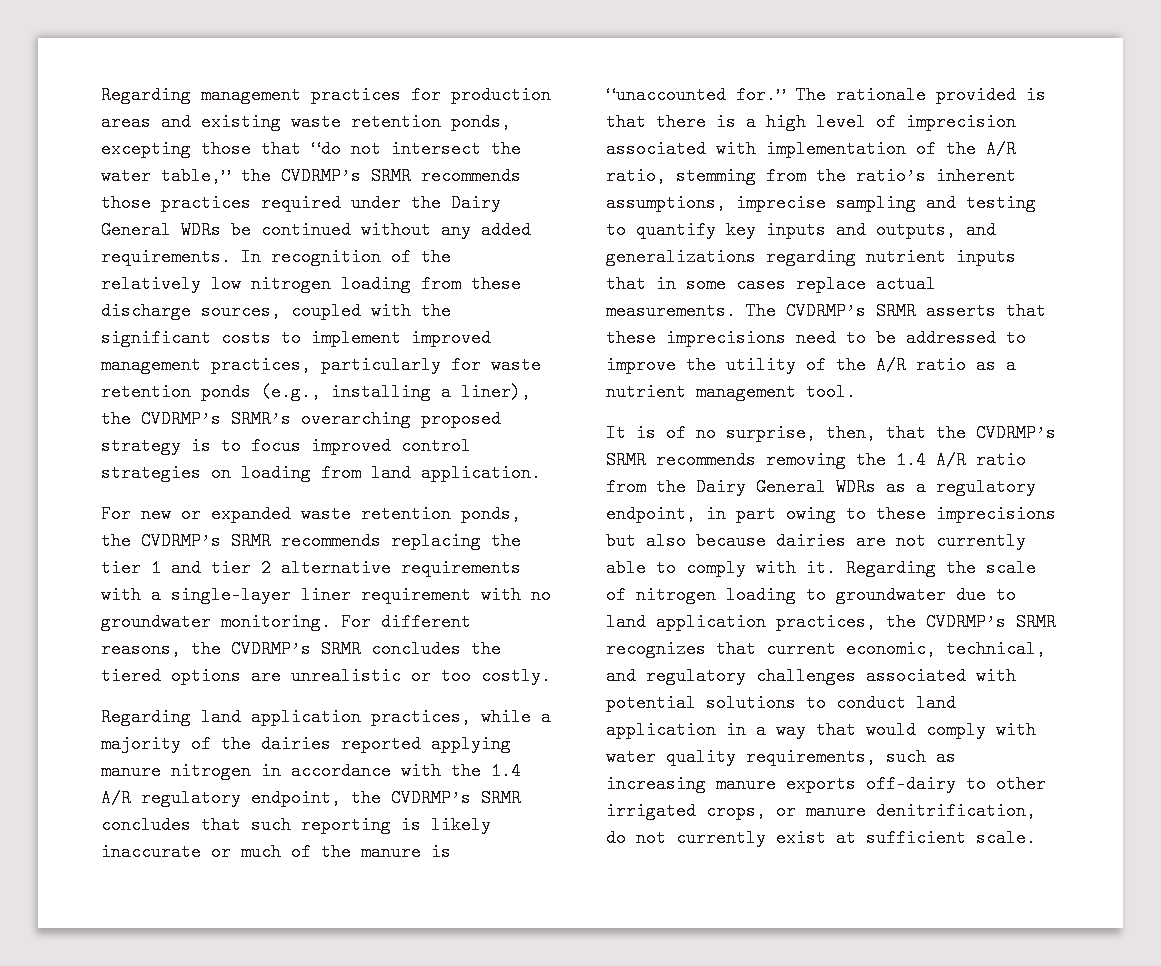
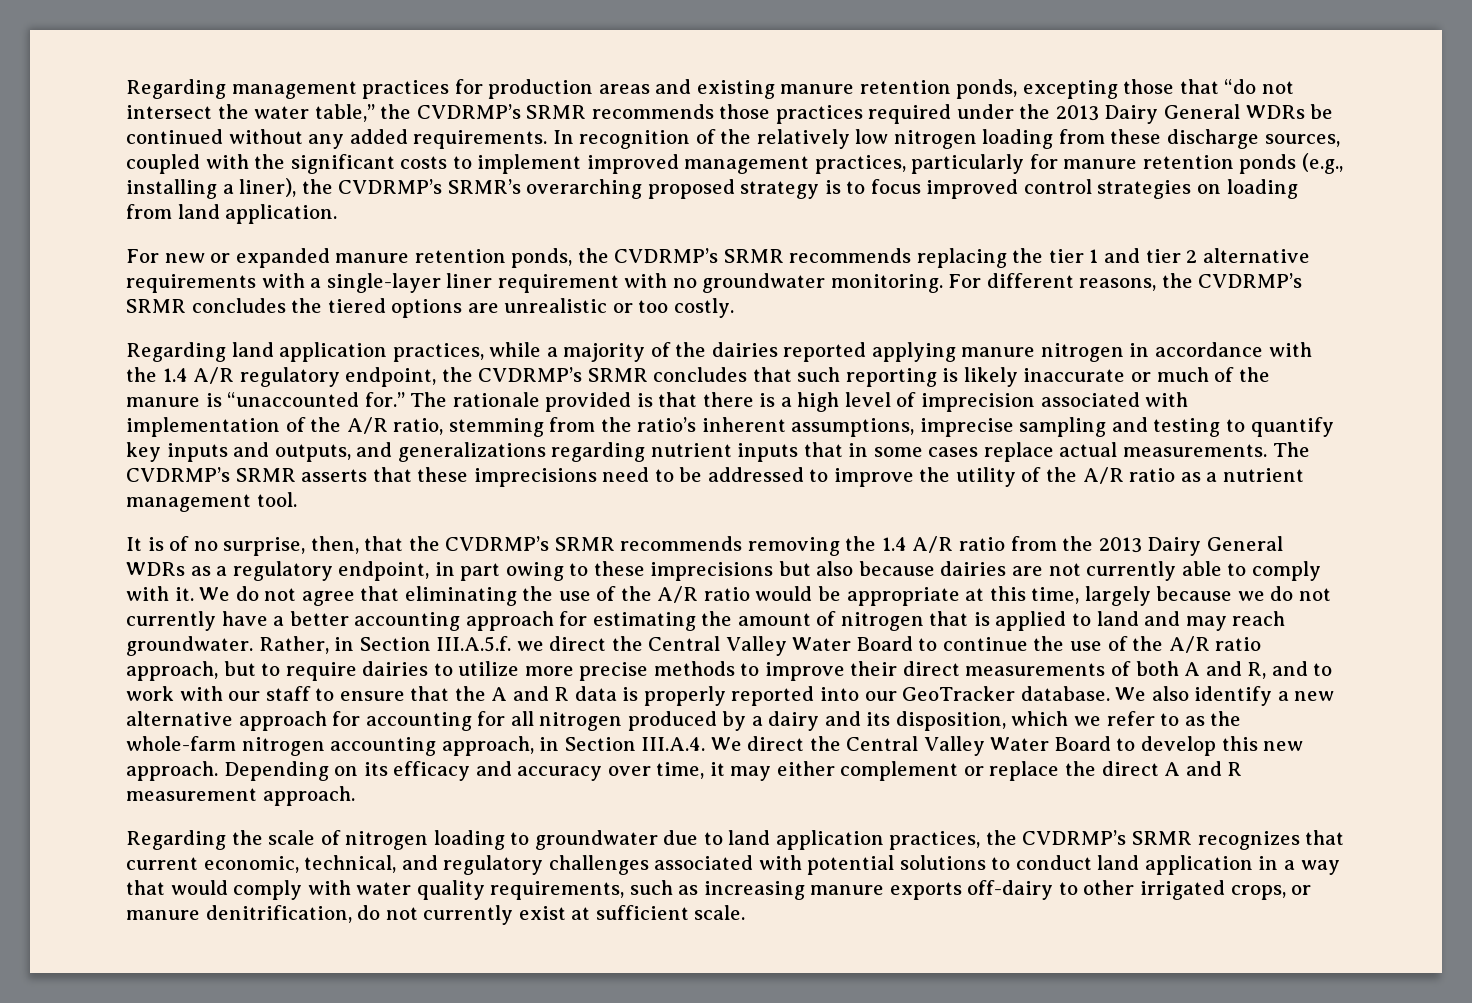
[291,113,341,131] waste -> [780,84,855,94] manure
(441, 203) none -> [1055,105,1099,121] 2013
[491,356,541,374] waste -> [1063,159,1138,169] manure
[301,505,351,523] waste -> [335,253,410,263] manure
(686, 487) none -> [1098,537,1142,553] 2013
(836, 568) none -> [199,586,1331,606] [126,611,1286,631] [126,636,1262,656] [126,661,1333,681] [126,686,1335,706] [126,711,1242,731] [126,736,1304,756] [126,761,1243,781] [126,786,355,806] We do not agree that eliminating the use of the A/R ratio would be appropriate at this time, largely because we do not currently have a better accounting approach for estimating the amount of nitrogen that is applied to land and may reach groundwater. Rather, in Section III.A.5.f. we direct the Central Valley Water Board to continue the use of the A/R ratio approach, but to require dairies to utilize more precise methods to improve their direct measurements of both A and R, and to work with our staff to ensure that the A and R data is properly reported into our GeoTracker database. We also identify a new alternative approach for accounting for all nitrogen produced by a dairy and its disposition, which we refer to as the whole-farm nitrogen accounting approach, in Section III.A.4. We direct the Central Valley Water Board to develop this new approach. Depending on its efficacy and accuracy over time, it may either complement or replace the direct A and R measurement approach. //

